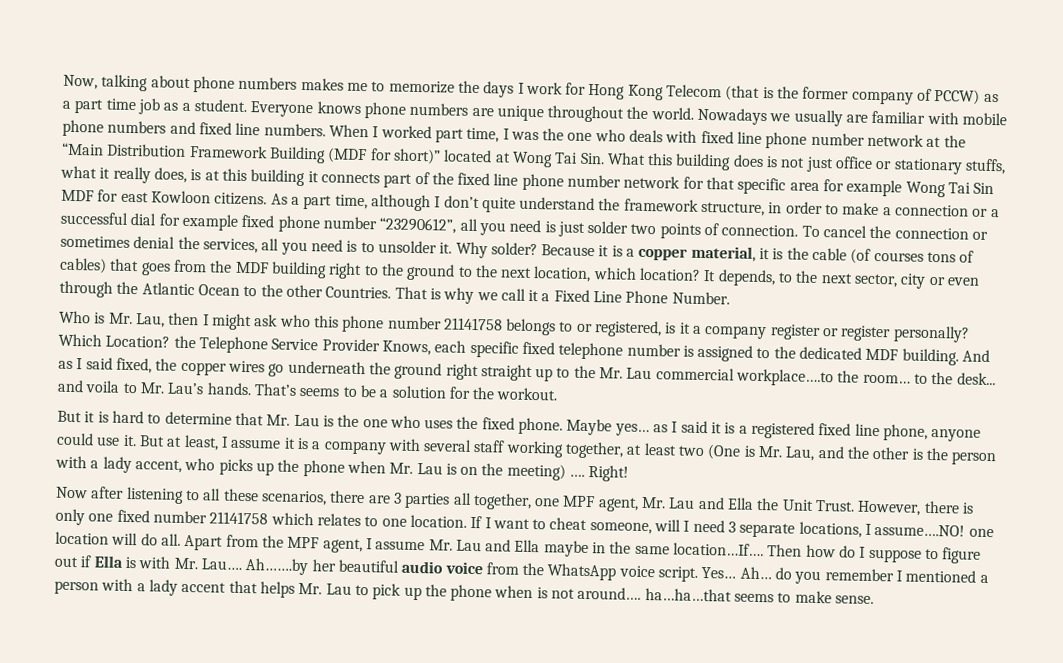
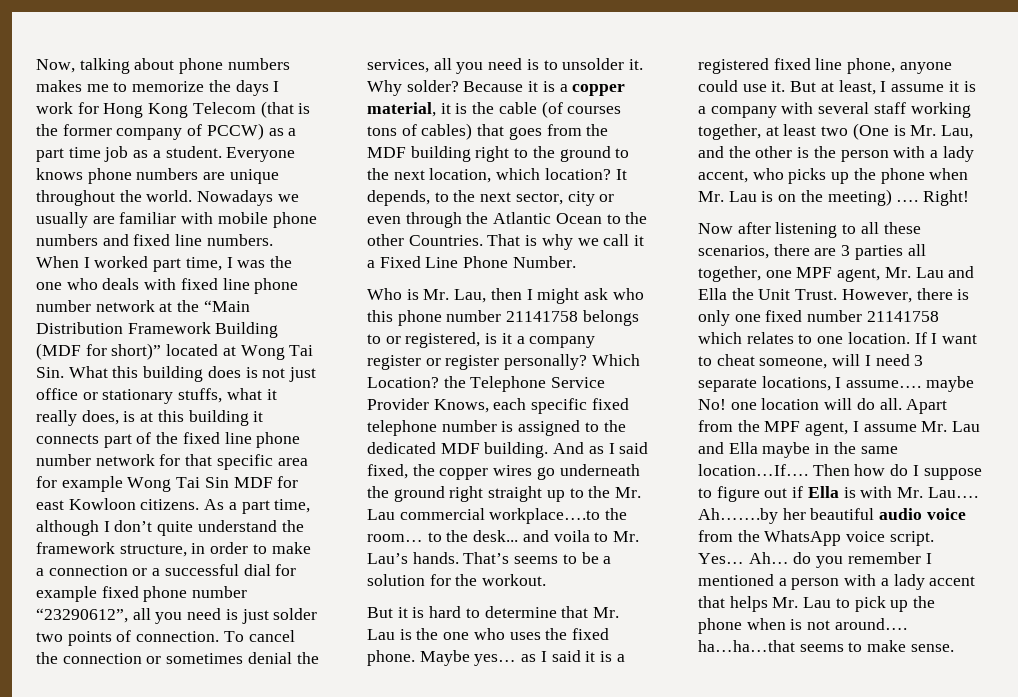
[874,524,966,537] assume….NO! -> [846,376,974,392] [698,399,726,410] assume…. maybe No!

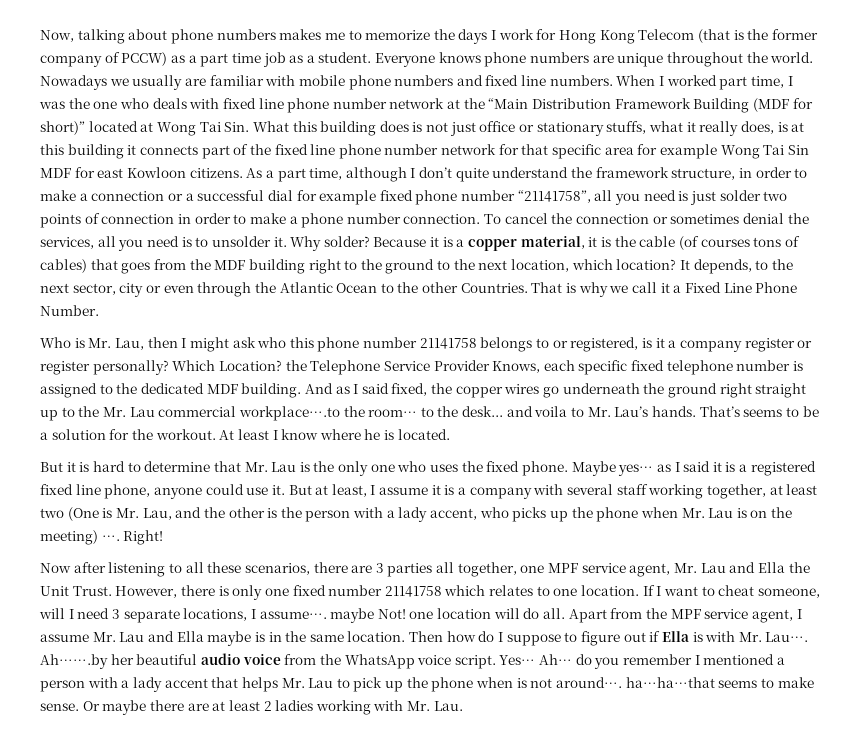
[36,608,128,623] “23290612”, -> [517,190,591,203] “21141758”,
(132, 636) none -> [101,213,401,228] connection in order to make a phone number
(547, 580) none -> [219,429,450,440] At least I know where he is located.
(439, 634) none -> [338,461,369,476] only
(833, 272) none -> [581,563,626,573] service
[698,399,726,410] No! -> [377,609,406,619] Not!
(801, 426) none -> [704,609,749,619] service
(811, 450) none -> [254,632,265,642] is
[698,464,808,476] location…If…. -> [347,631,406,642] location.
(954, 648) none -> [82,700,463,715] Or maybe there are at least 2 ladies working with Mr. Lau.

